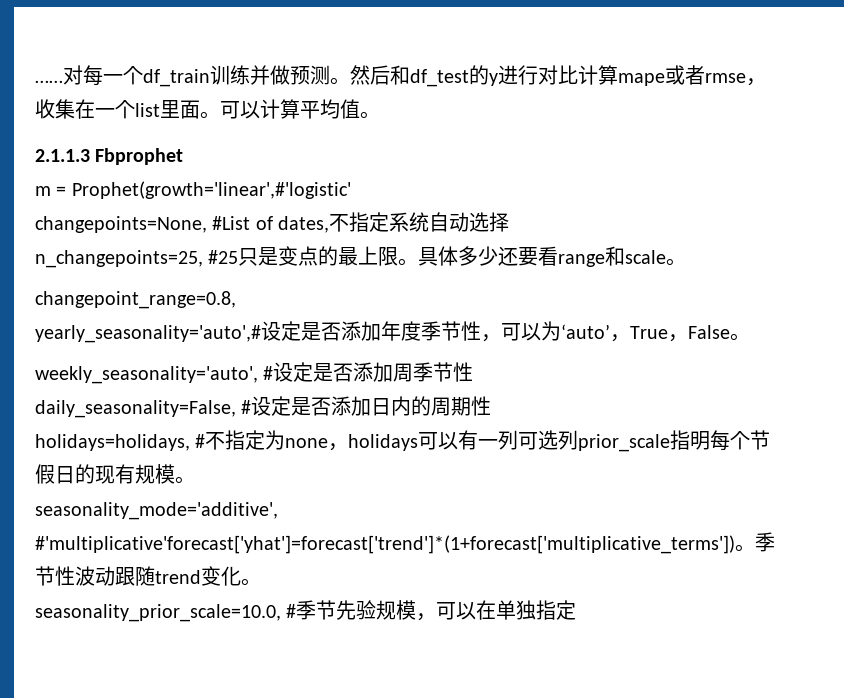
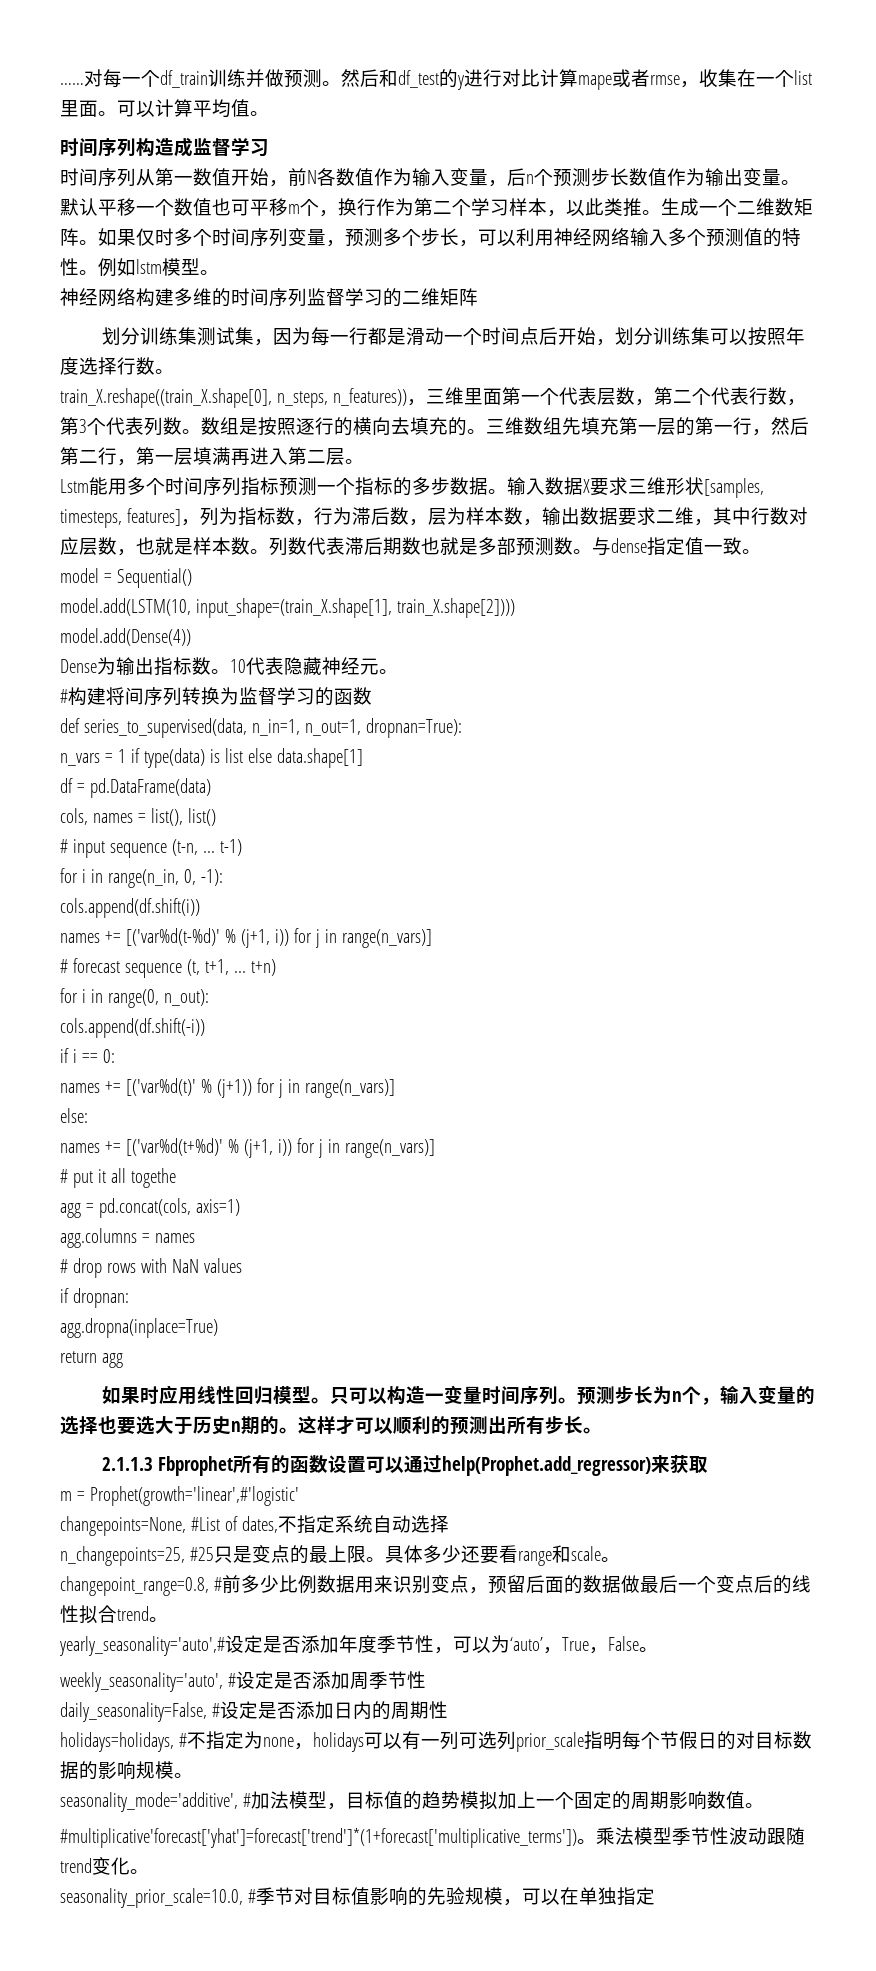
[35,148,184,165] 2.1.1.3 Fbprophet -> [60,137,269,157] [60,168,800,187] [60,198,813,217] [60,228,801,247] [60,258,219,277] [60,288,478,307] [102,327,806,346] [60,357,174,375] [60,387,806,408] [60,417,809,436] [60,447,364,466] [60,477,764,498] [60,507,808,528] [60,537,761,556] [60,568,192,588] [60,598,515,618] [60,628,191,646] [60,657,398,676] [60,687,372,706] [60,718,462,738] [60,748,363,768] [60,778,211,798] [60,808,216,826] [60,839,242,858] [60,868,223,888] [60,898,200,918] [60,928,432,948] [60,958,276,978] [60,988,209,1008] [60,1018,205,1038] [60,1048,115,1063] [60,1078,395,1098] [60,1108,88,1123] [60,1138,435,1158] [60,1168,176,1188] [60,1198,240,1218] [60,1228,195,1248] [60,1258,242,1278] [60,1288,129,1308] [60,1318,218,1338] [60,1351,123,1368] [102,1385,816,1405] [60,1415,602,1435] [102,1454,709,1476] 时间序列构造成监督学习 // 时间序列从第一数值开始，前N各数值作为输入变量，后n个预测步长数值作为输出变量。默认平移一个数值也可平移m个，换行作为第二个学习样本，以此类推。生成一个二维数矩阵。如果仅时多个时间序列变量，预测多个步长，可以利用神经网络输入多个预测值的特性。例如lstm模型。 // 神经网络构建多维的时间序列监督学习的二维矩阵 // 划分训练集测试集，因为每一行都是滑动一个时间点后开始，划分训练集可以按照年度选择行数。 // train_X.reshape((train_X.shape[0], n_steps, n_features))，三维里面第一个代表层数，第二个代表行数，第3个代表列数。数组是按照逐行的横向去填充的。三维数组先填充第一层的第一行，然后第二行，第一层填满再进入第二层。 // Lstm能用多个时间序列指标预测一个指标的多步数据。输入数据X要求三维形状[samples, timesteps, features]，列为指标数，行为滞后数，层为样本数，输出数据要求二维，其中行数对应层数，也就是样本数。列数代表滞后期数也就是多部预测数。与dense指定值一致。 // model = Sequential() // model.add(LSTM(10, input_shape=(train_X.shape[1], train_X.shape[2]))) // model.add(Dense(4)) // Dense为输出指标数。10代表隐藏神经元。 // #构建将间序列转换为监督学习的函数 // def series_to_supervised(data, n_in=1, n_out=1, dropnan=True): // n_vars = 1 if type(data) is list else data.shape[1] // df = pd.DataFrame(data) // cols, names = list(), list() // # input sequence (t-n, ... t-1) // for i in range(n_in, 0, -1): // cols.append(df.shift(i)) // names += [('var%d(t-%d)' % (j+1, i)) for j in range(n_vars)] // # forecast sequence (t, t+1, ... t+n) // for i in range(0, n_out): // cols.append(df.shift(-i)) // if i == 0: // names += [('var%d(t)' % (j+1)) for j in range(n_vars)] // else: // names += [('var%d(t+%d)' % (j+1, i)) for j in range(n_vars)] // # put it all togethe // agg = pd.concat(cols, axis=1) // agg.columns = names // # drop rows with NaN values // if dropnan: // agg.dropna(inplace=True) // return agg // 如果时应用线性回归模型。只可以构造一变量时间序列。预测步长为n个，输入变量的选择也要选大于历史n期的。这样才可以顺利的预测出所有步长。 // 2.1.1.3 Fbprophet所有的函数设置可以通过help(Prophet.add_regressor)来获取
(236, 300) none -> [213,1575,811,1594] [60,1605,168,1624] #前多少比例数据用来识别变点，预留后面的数据做最后一个变点后的线性拟合trend。
[95,464,135,484] 现有 -> [735,1731,812,1749] [60,1761,136,1780] 对目标数据的影响
[35,535,755,554] #'multiplicative'forecast['yhat']=forecast['trend']*(1+forecast['multiplicative_terms'])。 -> [242,1791,764,1810] [60,1827,672,1848] #加法模型，目标值的趋势模拟加上一个固定的周期影响数值。 // #multiplicative'forecast['yhat']=forecast['trend']*(1+forecast['multiplicative_terms'])。乘法模型
(337, 610) none -> [293,1887,427,1906] 对目标值影响的

